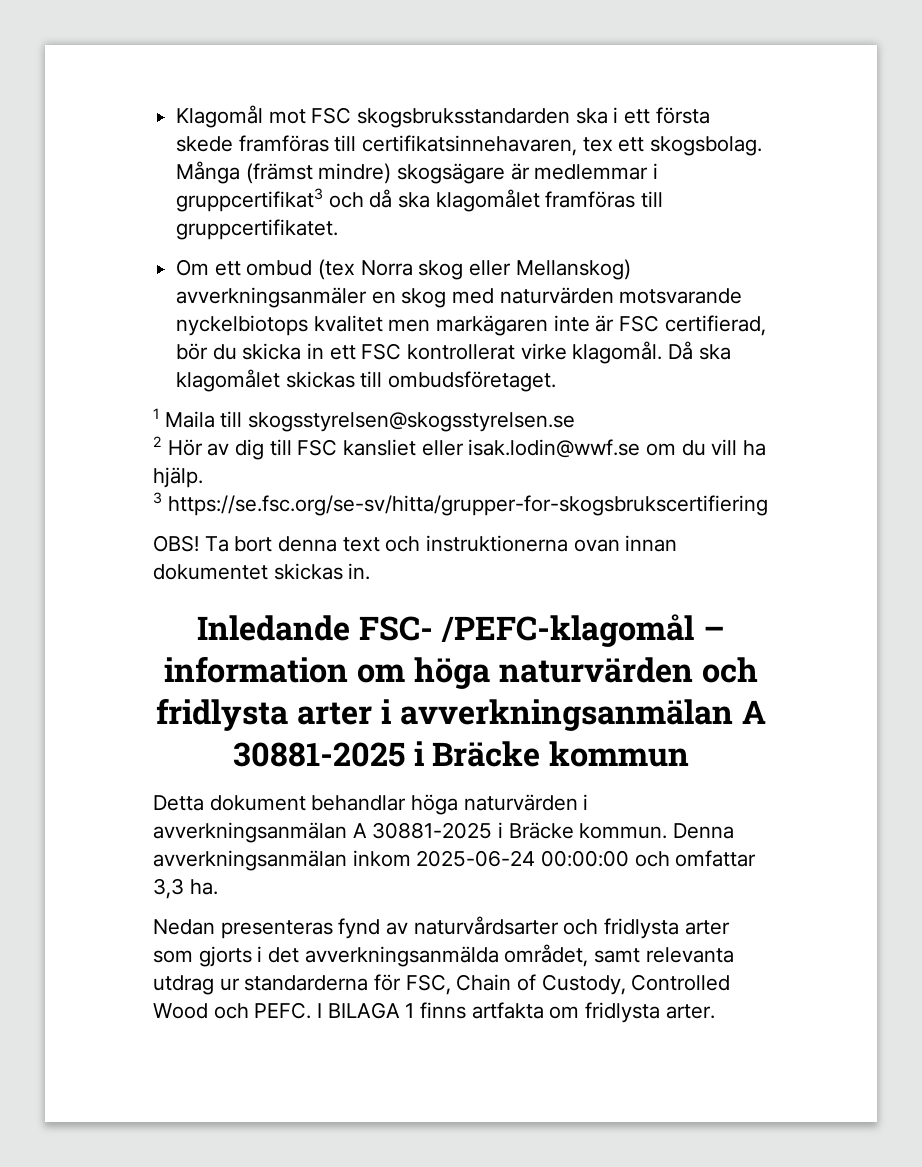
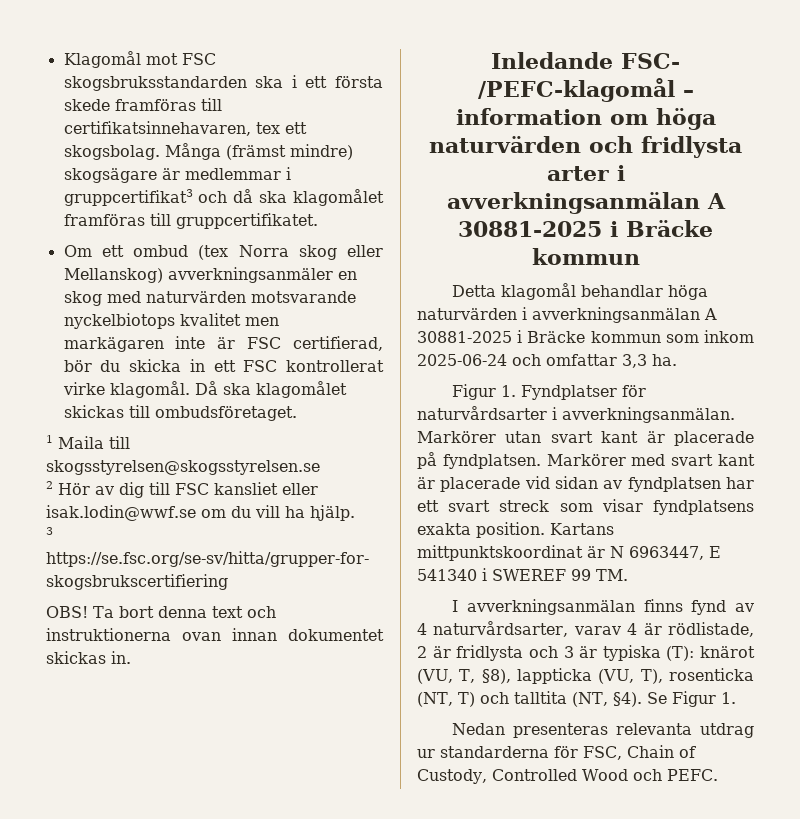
[209,795,306,811] dokument -> [501,283,577,300] klagomål
[579,823,735,839] [153,850,347,871] kommun. Denna avverkningsanmälan -> [590,331,699,343] kommun som
[541,850,630,867] 00:00:00 -> (507, 360) none
[153,916,730,939] [153,944,641,967] Nedan presenteras fynd av naturvårdsarter och fridlysta arter som gjorts i det avverkningsanmälda området, samt -> [452,384,647,400] [417,406,735,423] [417,431,754,446] [417,452,755,469] [417,476,754,492] [417,499,754,515] [417,522,614,538] [417,545,721,561] [417,568,628,581] [452,599,754,615] [417,621,754,637] [417,645,755,661] [417,668,754,684] [417,691,736,707] [452,723,609,738] Figur 1. Fyndplatser för naturvårdsarter i avverkningsanmälan. Markörer utan svart kant är placerade på fyndplatsen. Markörer med svart kant är placerade vid sidan av fyndplatsen har ett svart streck som visar fyndplatsens exakta position. Kartans mittpunktskoordinat är N 6963447, E 541340 i SWEREF 99 TM. // I avverkningsanmälan finns fynd av 4 naturvårdsarter, varav 4 är rödlistade, 2 är fridlysta och 3 är typiska (T): knärot (VU, T, §8), lappticka (VU, T), rosenticka (NT, T) och talltita (NT, §4). Se Figur 1. // Nedan presenteras
[317,1002,715,1023] I BILAGA 1 finns artfakta om fridlysta arter. -> (718, 775) none

